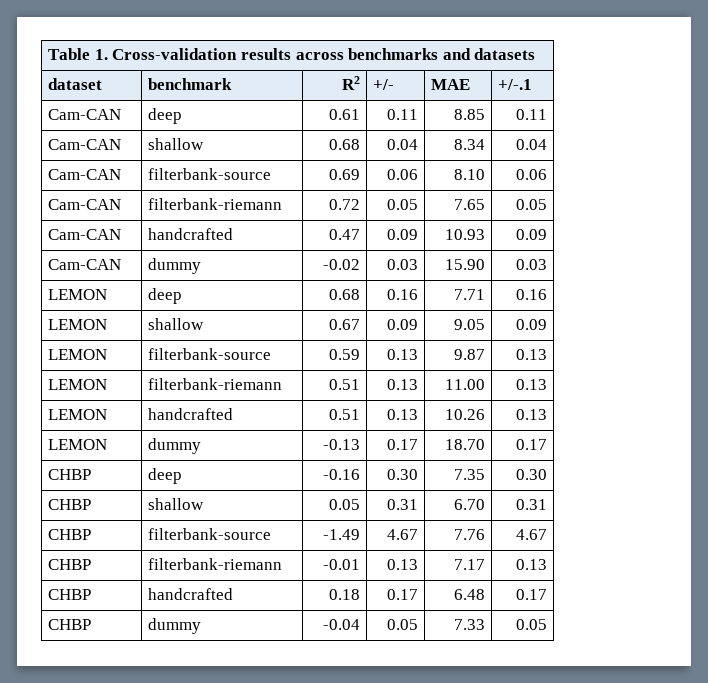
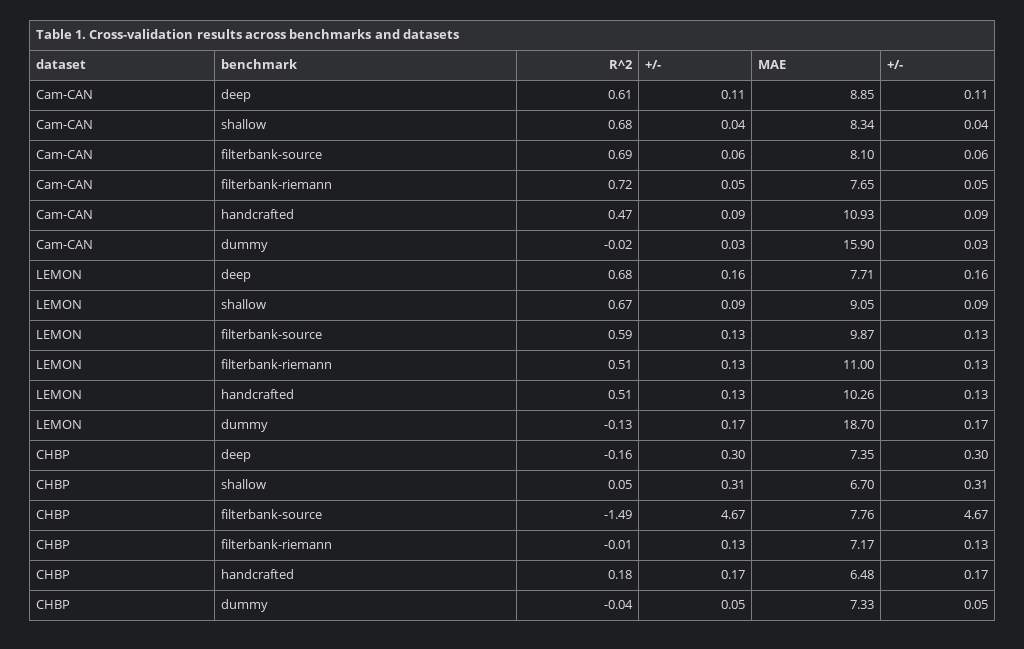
[341,76,360,90] R2 -> [609,60,634,69] R^2
[498,79,533,90] +/-.1 -> [886,60,903,69] +/-

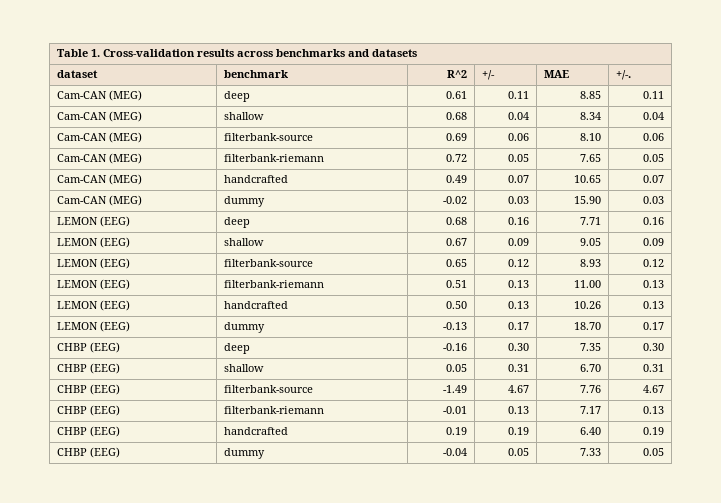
[886,60,903,69] [35,90,93,99] +/- // Cam-CAN -> [615,70,631,80] [56,90,142,101] +/-. // Cam-CAN (MEG)
(93, 124) none -> [108,111,142,122] (MEG)
(93, 154) none -> [108,132,142,143] (MEG)
(93, 184) none -> [108,153,142,164] (MEG)
[220,209,294,219] [608,210,633,219] [721,210,746,219] [843,210,875,219] [964,210,989,219] [35,240,93,249] | handcrafted | 0.47 | 0.09 | 10.93 | 0.09 // Cam-CAN -> [108,174,142,185] [223,175,288,183] [446,175,468,183] [508,175,530,183] [574,175,602,183] [643,175,665,183] [56,195,142,206] (MEG) | handcrafted | 0.49 | 0.07 | 10.65 | 0.07 // Cam-CAN (MEG)
(82, 274) none -> [99,216,130,227] (EEG)
(82, 304) none -> [99,237,130,248] (EEG)
[220,329,322,339] [608,330,633,339] [721,330,746,339] [850,330,875,339] [964,330,989,339] [35,360,82,369] | filterbank-source | 0.59 | 0.13 | 9.87 | 0.13 // LEMON -> [99,258,130,269] [223,259,313,267] [446,259,468,267] [508,259,530,267] [580,259,602,267] [643,259,665,267] [56,279,130,290] (EEG) | filterbank-source | 0.65 | 0.12 | 8.93 | 0.12 // LEMON (EEG)
[220,389,294,399] [608,390,633,399] | handcrafted | 0.51 -> [99,300,130,311] [223,301,288,309] [446,301,468,309] (EEG) | handcrafted | 0.50
(82, 424) none -> [99,321,130,332] (EEG)
(70, 454) none -> [89,342,120,353] (EEG)
(70, 484) none -> [89,363,120,374] (EEG)
(70, 514) none -> [89,384,120,395] (EEG)
(70, 544) none -> [89,405,120,416] (EEG)
[220,569,294,579] [608,570,633,579] [721,570,746,579] [850,570,875,579] [964,570,989,579] [35,600,70,609] | handcrafted | 0.18 | 0.17 | 6.48 | 0.17 // CHBP -> [89,426,120,437] [223,427,288,435] [446,427,468,435] [508,427,530,435] [580,427,602,435] [643,427,665,435] [56,447,120,458] (EEG) | handcrafted | 0.19 | 0.19 | 6.40 | 0.19 // CHBP (EEG)

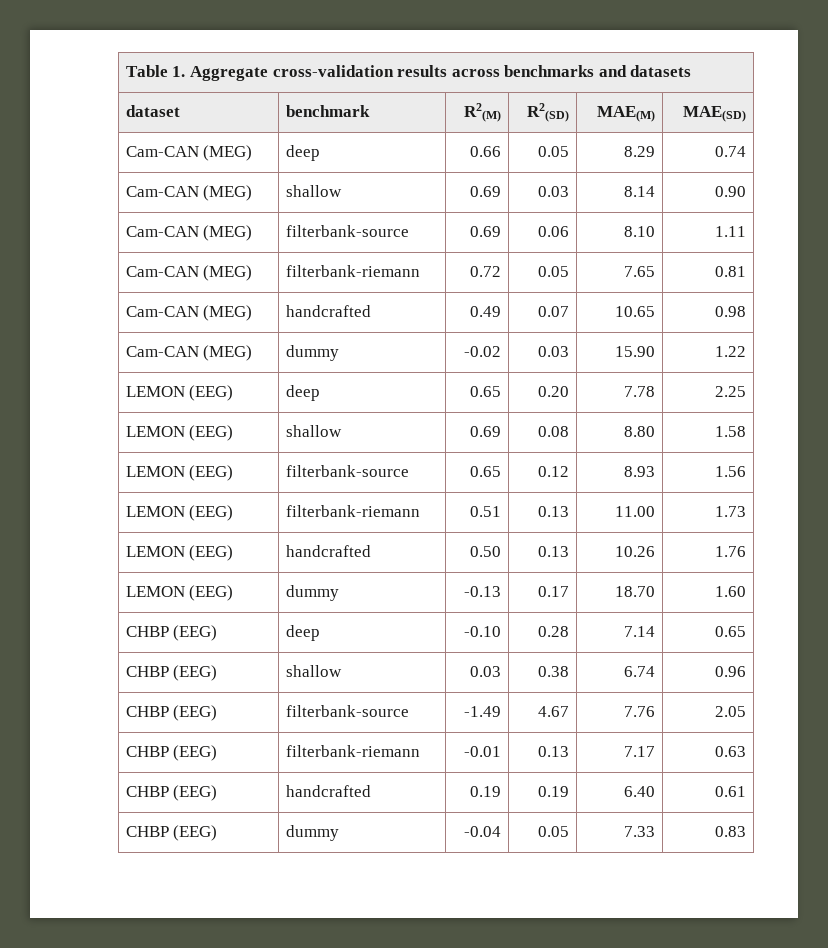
[102,49,195,57] Cross-validation -> [189,65,394,81] Aggregate cross-validation
[447,70,468,78] [481,70,495,80] [543,70,569,78] [615,70,631,80] R^2 | +/- | MAE | +/-. -> [464,103,502,122] [527,103,570,122] [597,106,656,122] [683,106,747,122] R2(M) | R2(SD) | MAE(M) | MAE(SD)
[446,91,468,99] [508,91,530,99] [580,91,602,99] [643,91,665,99] 0.61 | 0.11 | 8.85 | 0.11 -> [470,146,502,157] [538,146,570,157] [624,146,656,157] [715,146,747,157] 0.66 | 0.05 | 8.29 | 0.74
[446,112,468,120] [508,112,530,120] [580,112,602,120] [643,112,665,120] 0.68 | 0.04 | 8.34 | 0.04 -> [470,186,502,197] [538,186,570,197] [624,186,656,197] [715,186,747,197] 0.69 | 0.03 | 8.14 | 0.90
[643,133,665,141] 0.06 -> [715,226,747,237] 1.11
[643,154,665,162] 0.05 -> [715,266,747,277] 0.81
[643,175,665,183] 0.07 -> [715,306,747,317] 0.98
[643,196,665,204] 0.03 -> [715,346,747,357] 1.22
[446,217,468,225] [508,217,530,225] [580,217,602,225] [643,217,665,225] 0.68 | 0.16 | 7.71 | 0.16 -> [470,386,502,397] [538,386,570,397] [624,386,656,397] [715,386,747,397] 0.65 | 0.20 | 7.78 | 2.25
[446,238,468,246] [508,238,530,246] [580,238,602,246] [643,238,665,246] 0.67 | 0.09 | 9.05 | 0.09 -> [470,426,502,437] [538,426,570,437] [624,426,656,437] [715,426,747,437] 0.69 | 0.08 | 8.80 | 1.58
[643,259,665,267] 0.12 -> [715,466,747,477] 1.56
[643,280,665,288] 0.13 -> [715,506,747,517] 1.73
[643,301,665,309] 0.13 -> [715,546,747,557] 1.76
[643,322,665,330] 0.17 -> [715,586,747,597] 1.60
[443,343,468,351] [508,343,530,351] [580,343,602,351] [643,343,665,351] -0.16 | 0.30 | 7.35 | 0.30 -> [464,626,502,637] [538,626,570,637] [624,626,656,637] [715,626,747,637] -0.10 | 0.28 | 7.14 | 0.65
[446,364,468,372] [508,364,530,372] [580,364,602,372] [643,364,665,372] 0.05 | 0.31 | 6.70 | 0.31 -> [470,666,502,677] [538,666,570,677] [624,666,656,677] [715,666,747,677] 0.03 | 0.38 | 6.74 | 0.96
[643,385,665,393] 4.67 -> [715,706,747,717] 2.05
[643,406,665,414] 0.13 -> [715,746,747,757] 0.63
[643,427,665,435] 0.19 -> [715,786,747,797] 0.61
[643,448,665,456] 0.05 -> [715,826,747,837] 0.83

